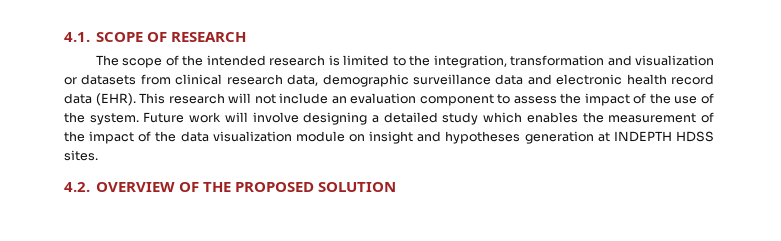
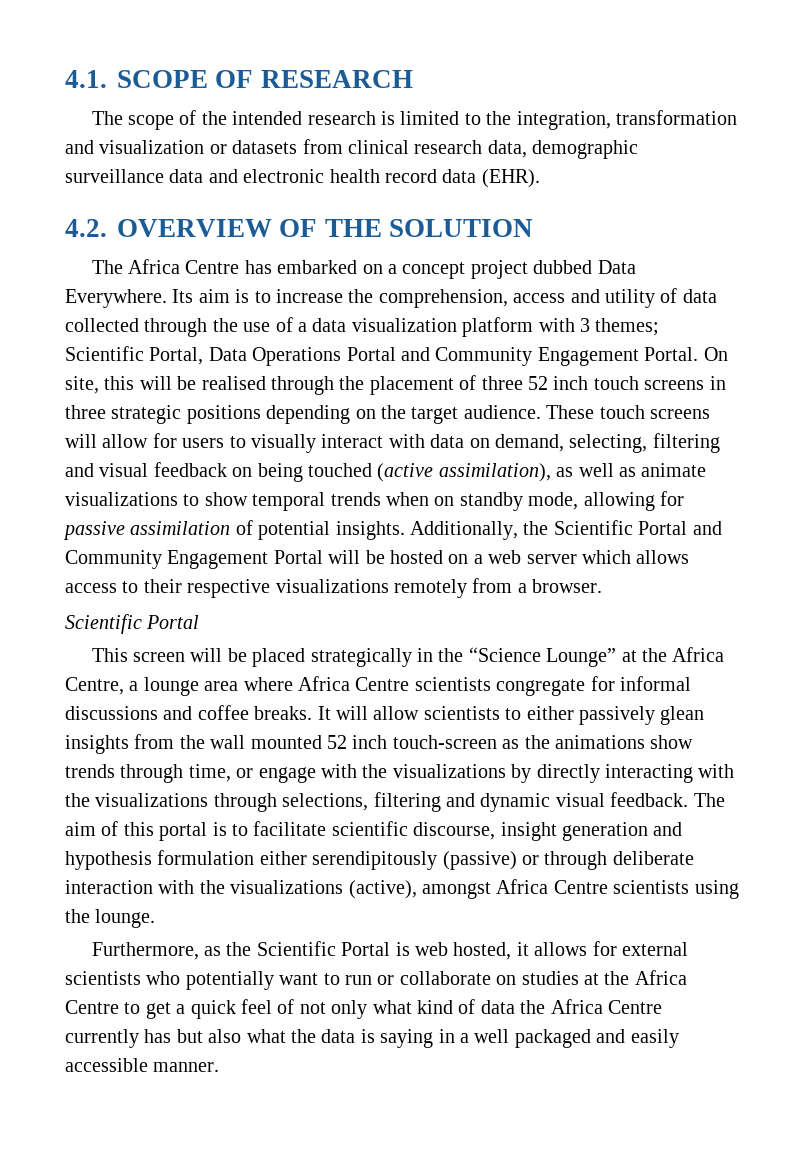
[139,93,714,106] [64,112,714,125] [64,131,714,144] [64,150,98,161] This research will not include an evaluation component to assess the impact of the use of the system. Future work will involve designing a detailed study which enables the measurement of the impact of the data visualization module on insight and hypotheses generation at INDEPTH HDSS sites. -> (540, 178) none
[235,182,315,192] PROPOSED -> (382, 228) none
(397, 187) none -> [91,259,636,279] [65,288,717,308] [65,317,660,337] [65,346,728,366] [65,375,726,395] [65,405,710,424] [65,433,720,453] [65,462,707,482] [65,491,684,511] [63,520,722,540] [65,550,690,569] [65,578,603,598] [65,614,200,634] [91,647,725,667] [65,676,691,696] [65,705,705,725] [65,734,694,754] [65,764,735,783] [65,792,725,812] [65,821,683,841] [65,850,694,870] [65,879,739,899] [65,909,156,928] [91,941,689,960] [65,970,687,990] [65,999,662,1019] [65,1029,679,1048] [65,1058,220,1072] // The Africa Centre has embarked on a concept project dubbed Data Everywhere. Its aim is to increase the comprehension, access and utility of data collected through the use of a data visualization platform with 3 themes; Scientific Portal, Data Operations Portal and Community Engagement Portal. On site, this will be realised through the placement of three 52 inch touch screens in three strategic positions depending on the target audience. These touch screens will allow for users to visually interact with data on demand, selecting, filtering and visual feedback on being touched (active assimilation), as well as animate visualizations to show temporal trends when on standby mode, allowing for passive assimilation of potential insights. Additionally, the Scientific Portal and Community Engagement Portal will be hosted on a web server which allows access to their respective visualizations remotely from a browser. // Scientific Portal // This screen will be placed strategically in the “Science Lounge” at the Africa Centre, a lounge area where Africa Centre scientists congregate for informal discussions and coffee breaks. It will allow scientists to either passively glean insights from the wall mounted 52 inch touch-screen as the animations show trends through time, or engage with the visualizations by directly interacting with the visualizations through selections, filtering and dynamic visual feedback. The aim of this portal is to facilitate scientific discourse, insight generation and hypothesis formulation either serendipitously (passive) or through deliberate interaction with the visualizations (active), amongst Africa Centre scientists using the lounge. // Furthermore, as the Scientific Portal is web hosted, it allows for external scientists who potentially want to run or collaborate on studies at the Africa Centre to get a quick feel of not only what kind of data the Africa Centre currently has but also what the data is saying in a well packaged and easily accessible manner.

